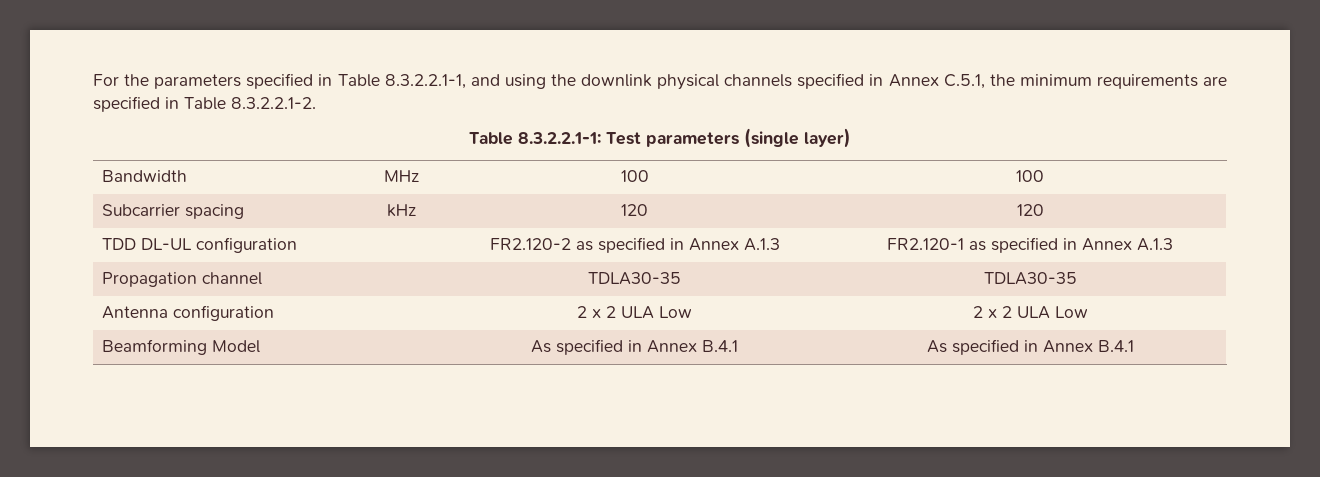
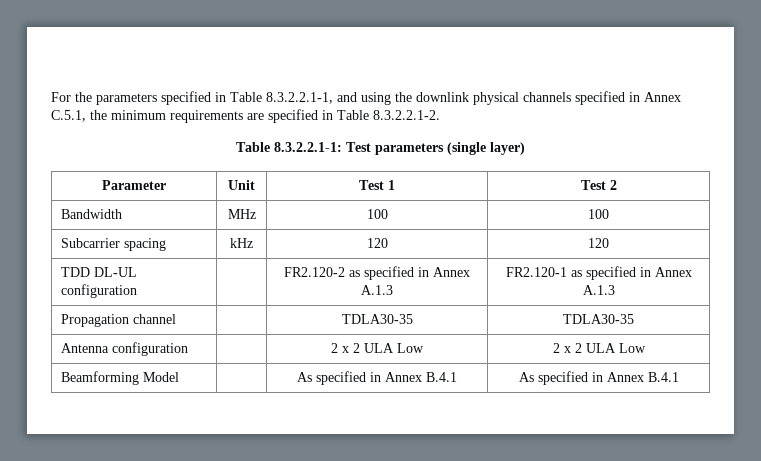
(851, 138) none -> [102,180,166,190] [228,180,255,190] [358,180,395,190] [580,180,617,190] // Parameter | Unit | Test 1 | Test 2

